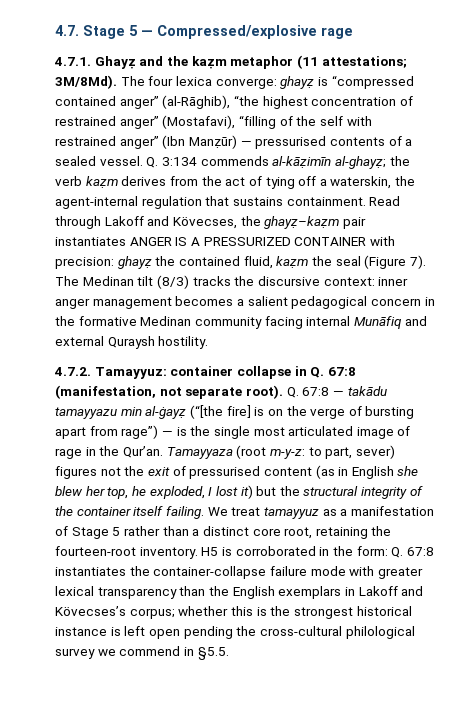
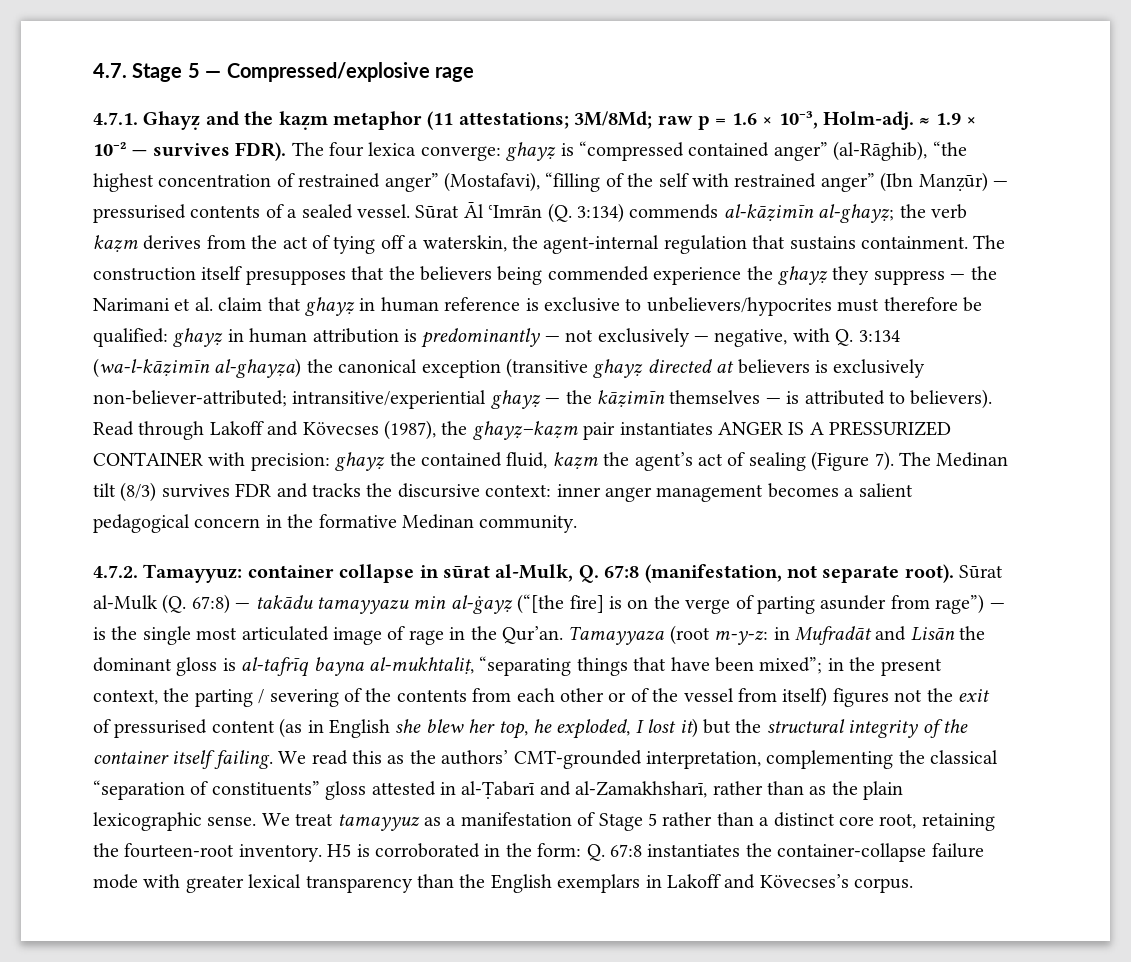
[55,75,117,89] 3M/8Md). -> [574,111,978,130] [93,142,287,161] 3M/8Md; raw p = 1.6 × 10⁻³, Holm-adj. ≈ 1.9 × 10⁻² — survives FDR).
[146,157,197,168] Q. 3:134 -> [415,202,624,223] Sūrat Āl ʿImrān (Q. 3:134)
(366, 201) none -> [973,235,1006,249] [93,266,997,285] [93,297,982,316] [93,328,900,348] [93,358,926,378] [93,389,993,409] The construction itself presupposes that the believers being commended experience the ghayẓ they suppress — the Narimani et al. claim that ghayẓ in human reference is exclusive to unbelievers/hypocrites must therefore be qualified: ghayẓ in human attribution is predominantly — not exclusively — negative, with Q. 3:134 (wa-l-kāẓimīn al-ghayẓa) the canonical exception (transitive ghayẓ directed at believers is exclusively non-believer-attributed; intransitive/experiential ghayẓ — the kāẓimīn themselves — is attributed to believers).
[172,217,237,229] Kövecses, -> [302,420,436,440] Kövecses (1987),
[335,256,361,266] seal -> [634,452,806,471] agent’s act of sealing
(189, 282) none -> [161,483,308,498] survives FDR and
[194,316,427,329] [55,336,209,349] community facing internal Munāfiq and external Quraysh hostility. -> [479,515,578,533] community.
(307, 371) none -> [443,564,574,582] sūrat al-Mulk,
[286,387,330,398] Q. 67:8 -> [959,565,1004,579] [93,594,230,614] Sūrat al-Mulk (Q. 67:8)
[365,406,415,419] [55,427,86,439] bursting apart -> [756,595,887,614] parting asunder
[308,445,395,459] to part, sever) -> [773,626,986,645] [93,656,942,677] [93,687,828,707] in Mufradāt and Lisān the dominant gloss is al-tafrīq bayna al-mukhtaliṭ, “separating things that have been mixed”; in the present context, the parting / severing of the contents from each other or of the vessel from itself)
(228, 511) none -> [311,750,999,769] [93,780,904,800] [93,812,290,831] read this as the authors’ CMT-grounded interpretation, complementing the classical “separation of constituents” gloss attested in al-Ṭabarī and al-Zamakhsharī, rather than as the plain lexicographic sense. We
[129,606,412,619] [55,626,415,639] [55,646,229,660] corpus; whether this is the strongest historical instance is left open pending the cross-cultural philological survey we commend in §5.5. -> [854,878,914,893] corpus.

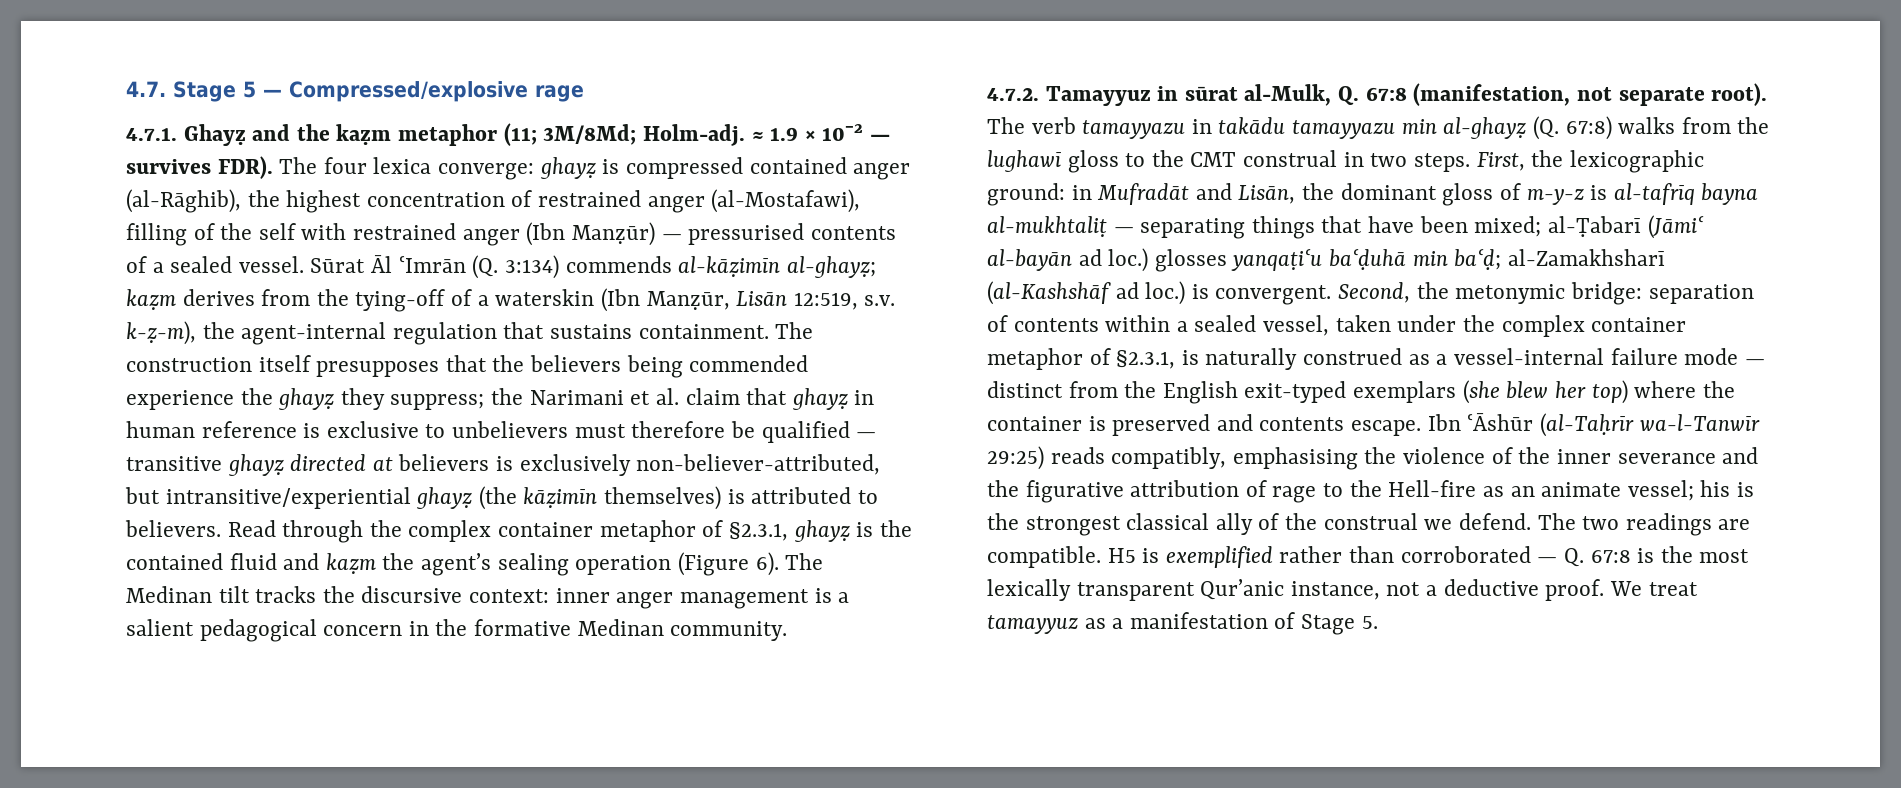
[427,111,818,130] (11 attestations; 3M/8Md; raw p = 1.6 × 10⁻³, -> [503,123,637,146] (11; 3M/8Md;
[578,141,967,161] “compressed contained anger” (al-Rāghib), “the -> [625,157,911,180] [126,189,280,213] compressed contained anger (al-Rāghib), the
[384,172,601,192] anger” (Mostafavi), “filling -> [647,189,861,213] [126,223,187,246] anger (al-Mostafawi), filling
[820,173,875,192] anger” -> [462,229,520,246] anger
[899,204,967,219] the verb -> (876, 267) none
[282,235,507,254] act of tying off a waterskin, -> [355,288,896,312] [126,321,196,345] tying-off of a waterskin (Ibn Manẓūr, Lisān 12:519, s.v. k-ẓ-m),
[873,270,966,285] suppress — -> [390,394,485,410] suppress;
[646,297,832,316] unbelievers/hypocrites -> [452,421,569,438] unbelievers
[93,328,900,348] [93,358,588,378] qualified: ghayẓ in human attribution is predominantly — not exclusively — negative, with Q. 3:134 (wa-l-kāẓimīn al-ghayẓa) the canonical exception (transitive -> [761,421,877,443] [126,456,222,471] qualified — transitive
[93,390,781,409] non-believer-attributed; intransitive/experiential ghayẓ — the kāẓimīn themselves — -> [636,454,881,475] [125,486,722,510] non-believer-attributed, but intransitive/experiential ghayẓ (the kāẓimīn themselves)
[910,389,993,409] believers). -> [125,520,221,537] believers.
[209,420,952,440] [93,451,1009,471] [93,482,308,502] Lakoff and Kövecses (1987), the ghayẓ–kaẓm pair instantiates ANGER IS A PRESSURIZED CONTAINER with precision: ghayẓ the contained fluid, kaẓm the agent’s act of sealing (Figure 7). The Medinan tilt (8/3) survives FDR and -> [369,520,912,542] [126,552,824,576] [126,586,250,603] the complex container metaphor of §2.3.1, ghayẓ is the contained fluid and kaẓm the agent’s sealing operation (Figure 6). The Medinan tilt
[767,483,839,498] becomes -> [814,588,832,603] is
[143,564,415,583] Tamayyuz: container collapse -> [1045,86,1151,106] Tamayyuz
[959,565,1004,579] [93,594,1005,614] [93,625,769,645] Sūrat al-Mulk (Q. 67:8) — takādu tamayyazu min al-ġayẓ (“[the fire] is on the verge of parting asunder from rage”) — is the single most articulated image of rage in the Qur’an. Tamayyaza (root m-y-z: -> [987,116,1770,140] [987,150,1704,173] [987,183,1065,206] The verb tamayyazu in takādu tamayyazu min al-ghayẓ (Q. 67:8) walks from the lughawī gloss to the CMT construal in two steps. First, the lexicographic ground:
[910,627,955,641] Lisān -> [1238,185,1296,204] Lisān,
(218, 666) none -> [1499,183,1584,205] of m-y-z
[369,656,572,676] al-mukhtaliṭ, “separating -> [987,216,1246,239] al-mukhtaliṭ — separating
[759,657,942,676] [93,687,990,707] [93,718,968,739] [93,750,999,769] [93,780,904,800] [93,812,257,831] mixed”; in the present context, the parting / severing of the contents from each other or of the vessel from itself) figures not the exit of pressurised content (as in English she blew her top, he exploded, I lost it) but the structural integrity of the container itself failing. We read this as the authors’ CMT-grounded interpretation, complementing the classical “separation of constituents” gloss attested in al-Ṭabarī and al-Zamakhsharī, rather than as the plain lexicographic sense. -> [1474,215,1704,239] [987,248,1665,272] [987,281,1754,305] [987,315,1687,337] [987,348,1765,370] [987,380,1735,404] [987,413,1760,437] [987,446,1759,470] [987,480,1754,503] [987,513,1751,536] [987,546,1750,568] [987,579,1605,601] mixed; al-Ṭabarī (Jāmiʿ al-bayān ad loc.) glosses yanqaṭiʿu baʿḍuhā min baʿḍ; al-Zamakhsharī (al-Kashshāf ad loc.) is convergent. Second, the metonymic bridge: separation of contents within a sealed vessel, taken under the complex container metaphor of §2.3.1, is naturally construed as a vessel-internal failure mode — distinct from the English exit-typed exemplars (she blew her top) where the container is preserved and contents escape. Ibn ʿĀshūr (al-Taḥrīr wa-l-Tanwīr 29:25) reads compatibly, emphasising the violence of the inner severance and the figurative attribution of rage to the Hell-fire as an animate vessel; his is the strongest classical ally of the construal we defend. The two readings are compatible. H5 is exemplified rather than corroborated — Q. 67:8 is the most lexically transparent Qur’anic instance, not a deductive proof.
[647,812,995,831] [93,843,984,862] [93,874,914,893] 5 rather than a distinct core root, retaining the fourteen-root inventory. H5 is corroborated in the form: Q. 67:8 instantiates the container-collapse failure mode with greater lexical transparency than the English exemplars in Lakoff and Kövecses’s corpus. -> [1361,616,1378,629] 5.

